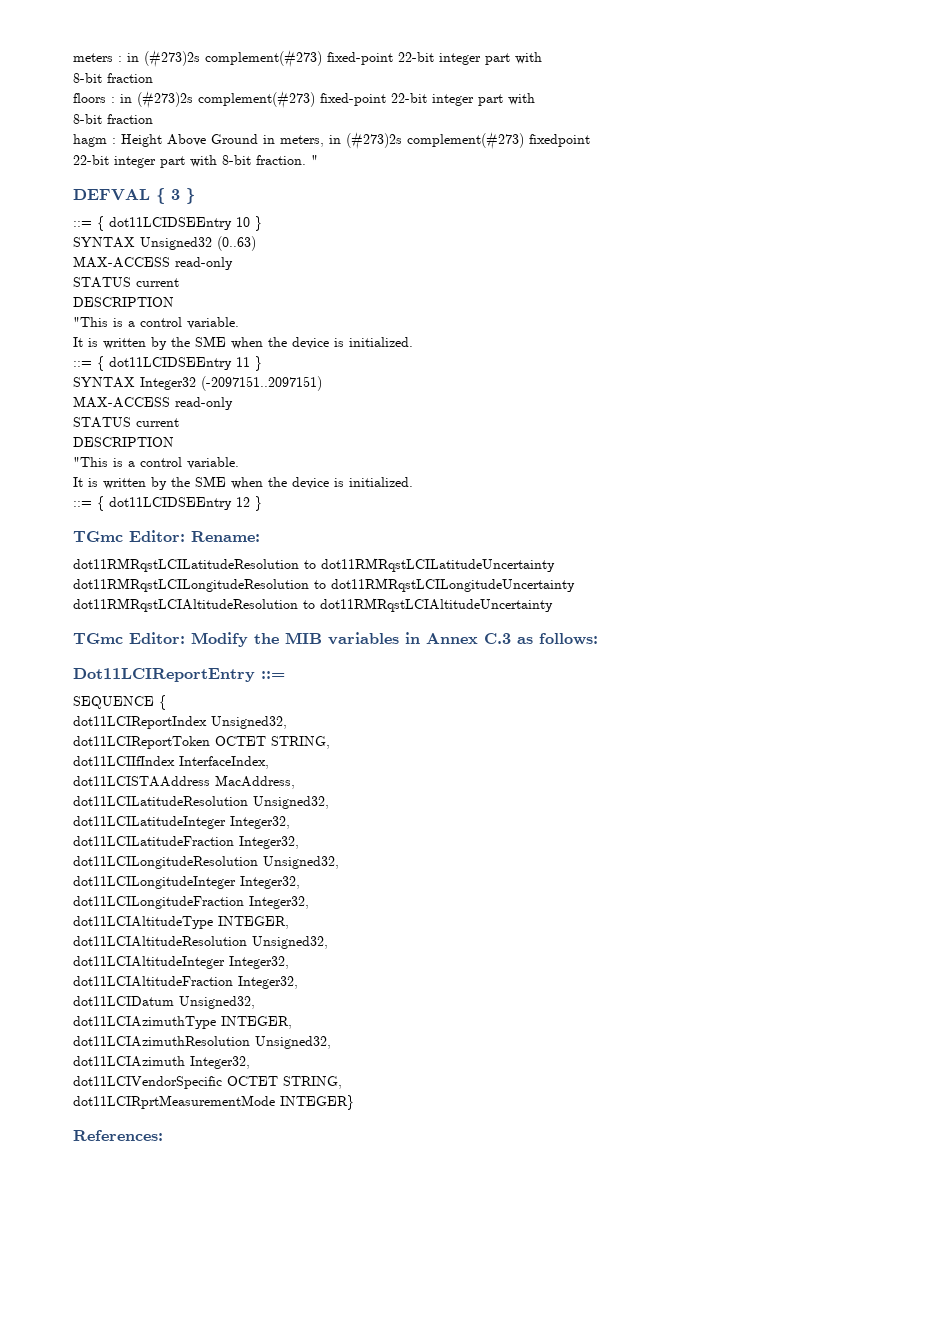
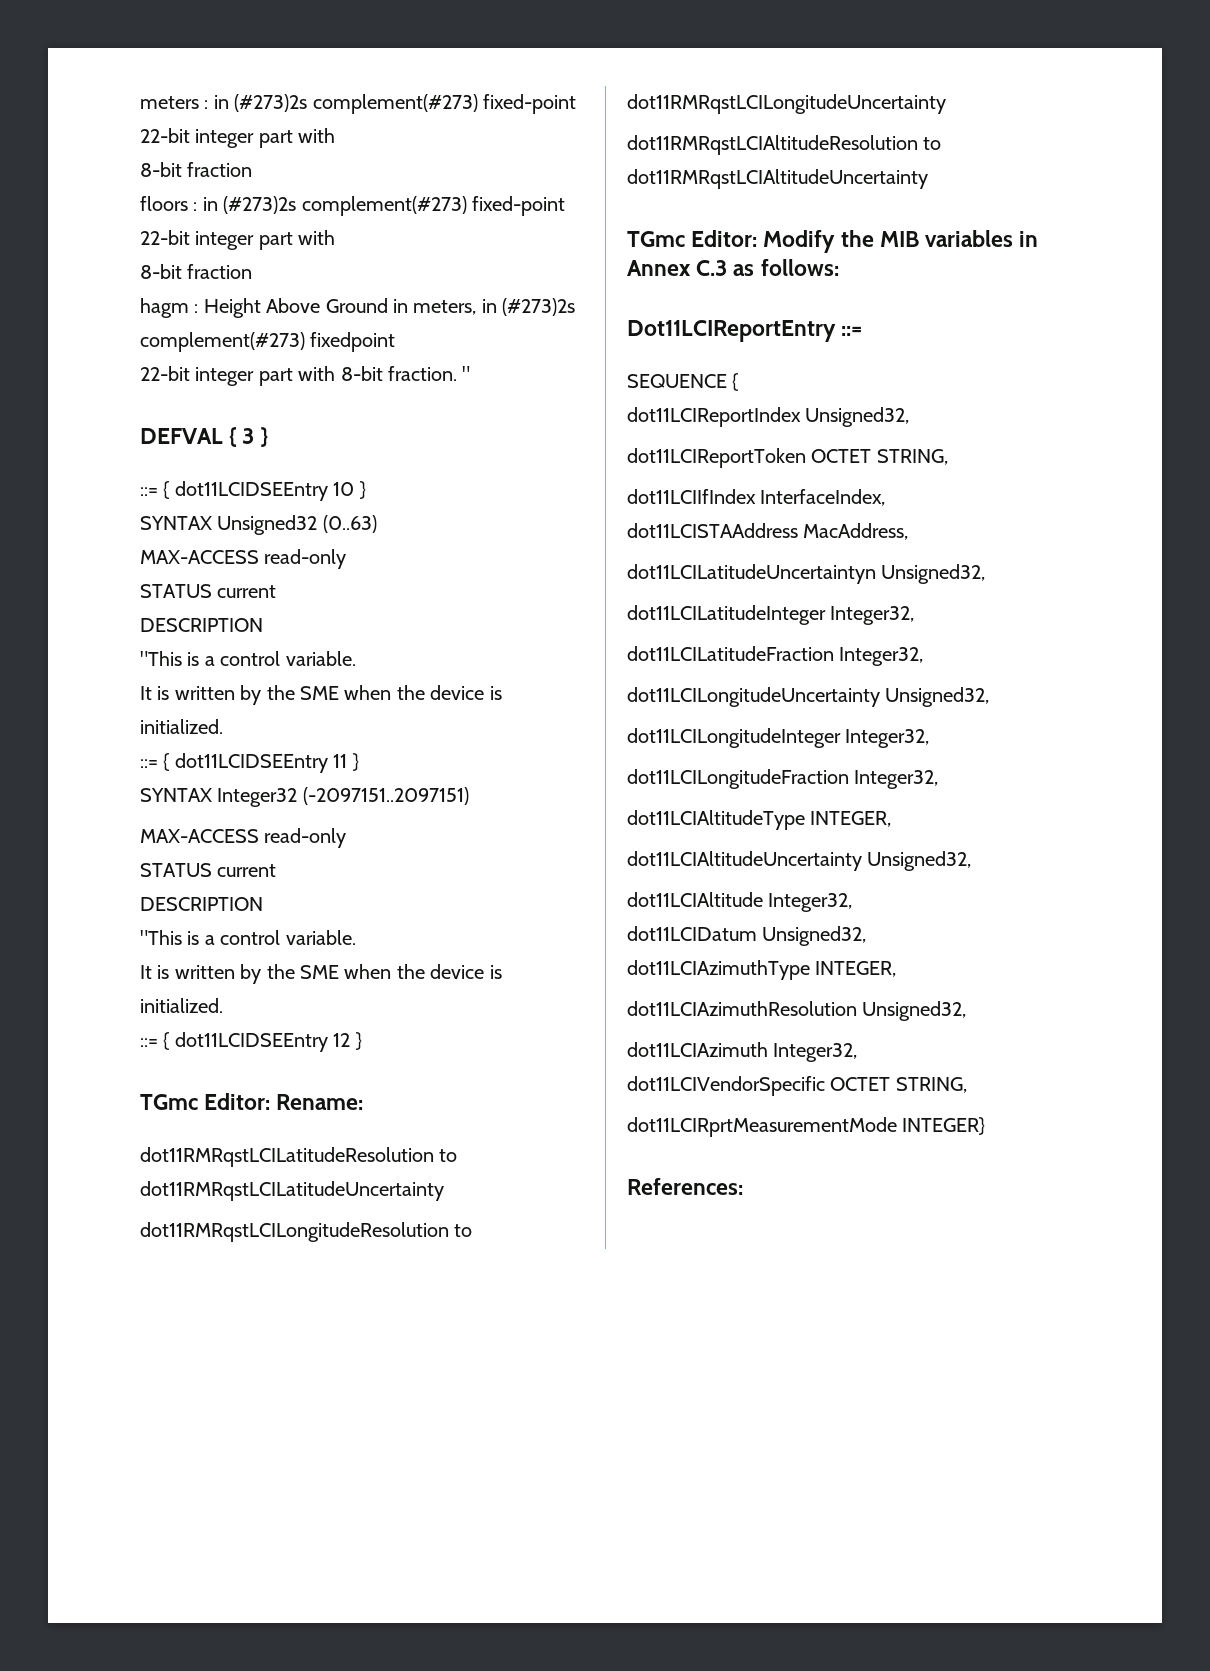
[73,796,248,806] dot11LCILatitudeResolution -> [627,564,876,584] dot11LCILatitudeUncertaintyn
[73,856,258,869] dot11LCILongitudeResolution -> [627,687,880,707] dot11LCILongitudeUncertainty
[73,936,328,949] [73,956,289,969] [73,976,233,987] dot11LCIAltitudeResolution Unsigned32, // dot11LCIAltitudeInteger Integer32, // dot11LCIAltitudeFraction -> [627,851,972,871] [627,892,763,907] dot11LCIAltitudeUncertainty Unsigned32, // dot11LCIAltitude

